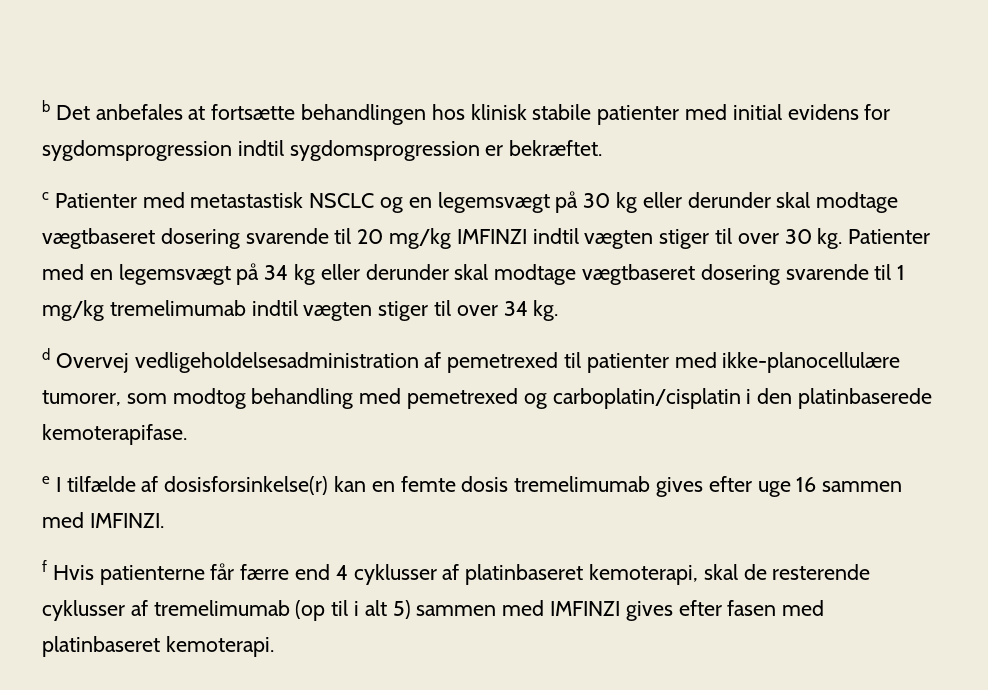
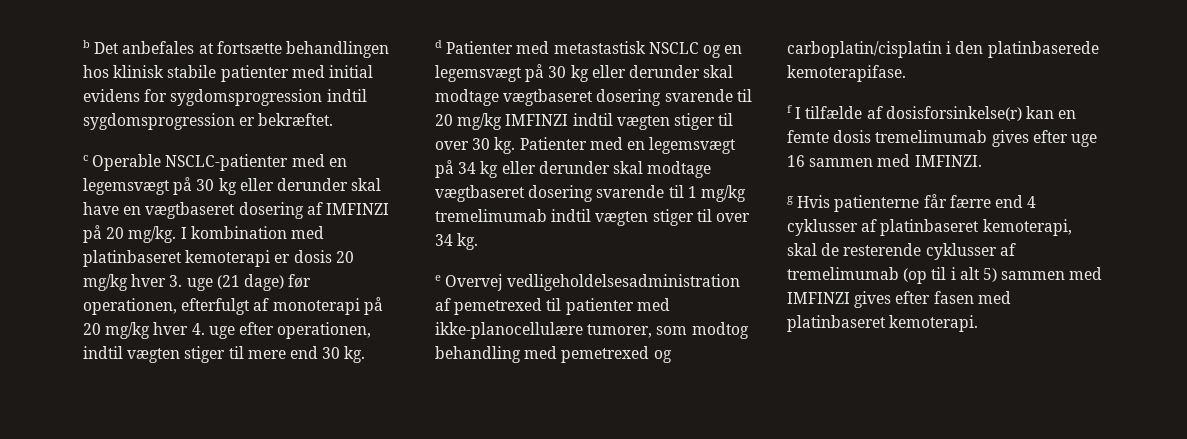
(49, 196) none -> [92,154,347,171] [83,177,382,195] [83,202,389,219] [83,225,324,243] [83,250,354,267] [83,274,312,291] [83,297,383,315] [83,322,372,339] [83,346,366,363] [435,40,442,48] Operable NSCLC-patienter med en legemsvægt på 30 kg eller derunder skal have en vægtbaseret dosering af IMFINZI på 20 mg/kg. I kombination med platinbaseret kemoterapi er dosis 20 mg/kg hver 3. uge (21 dage) før operationen, efterfulgt af monoterapi på 20 mg/kg hver 4. uge efter operationen, indtil vægten stiger til mere end 30 kg. // d
[42,348,50,360] d -> [435,275,441,281] e
[42,476,50,484] e -> [787,105,792,113] f
[42,560,47,572] f -> [787,196,793,205] g

